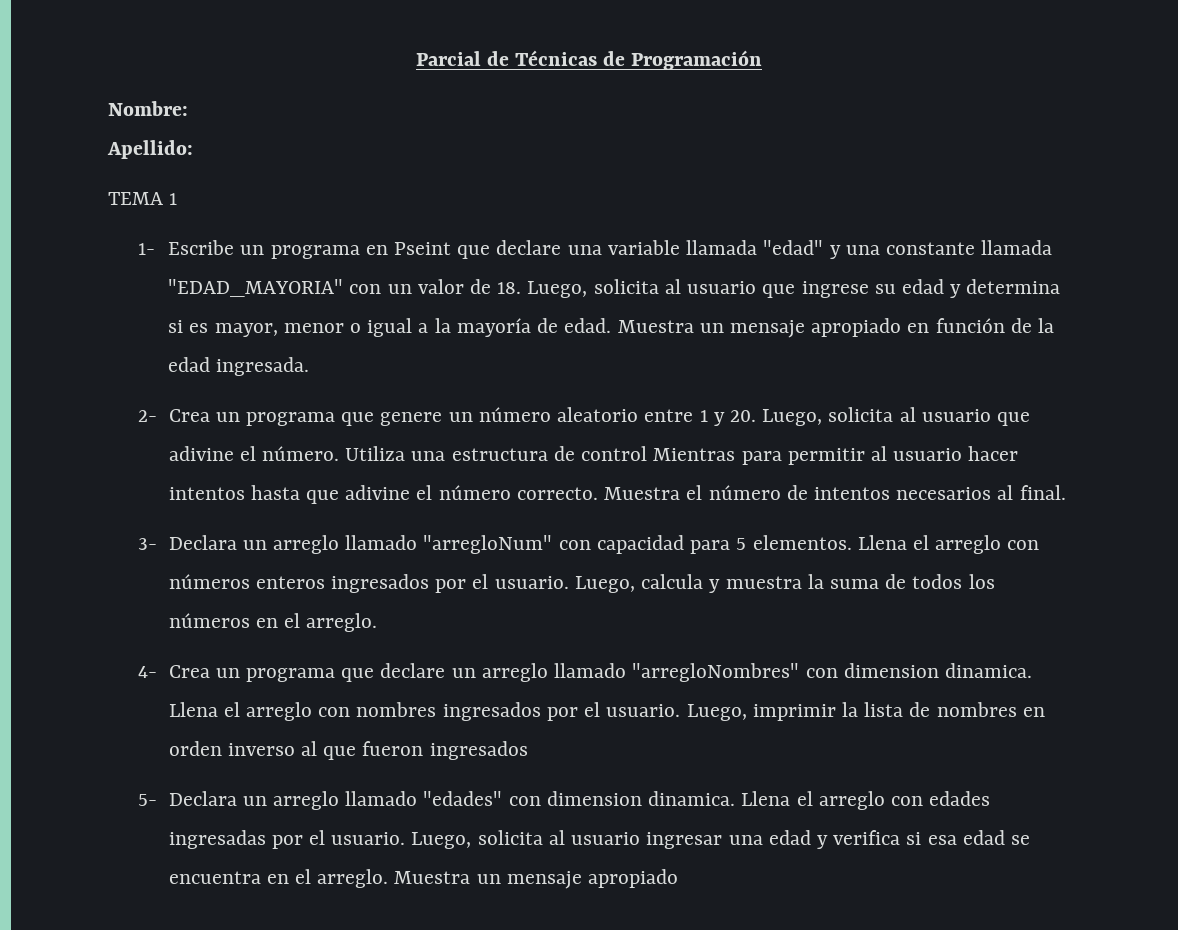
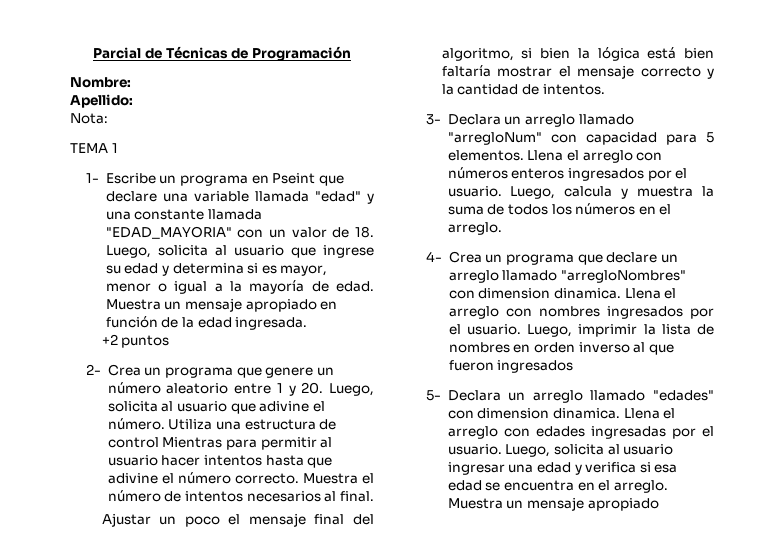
(193, 149) none -> [70,113,108,124] // Nota:
(310, 366) none -> [101,334,170,348] // +2 puntos
(1066, 492) none -> [101,513,374,527] [441,47,714,61] [441,65,714,79] [441,84,605,95] // Ajustar un poco el mensaje final del algoritmo, si bien la lógica está bien faltaría mostrar el mensaje correcto y la cantidad de intentos.

